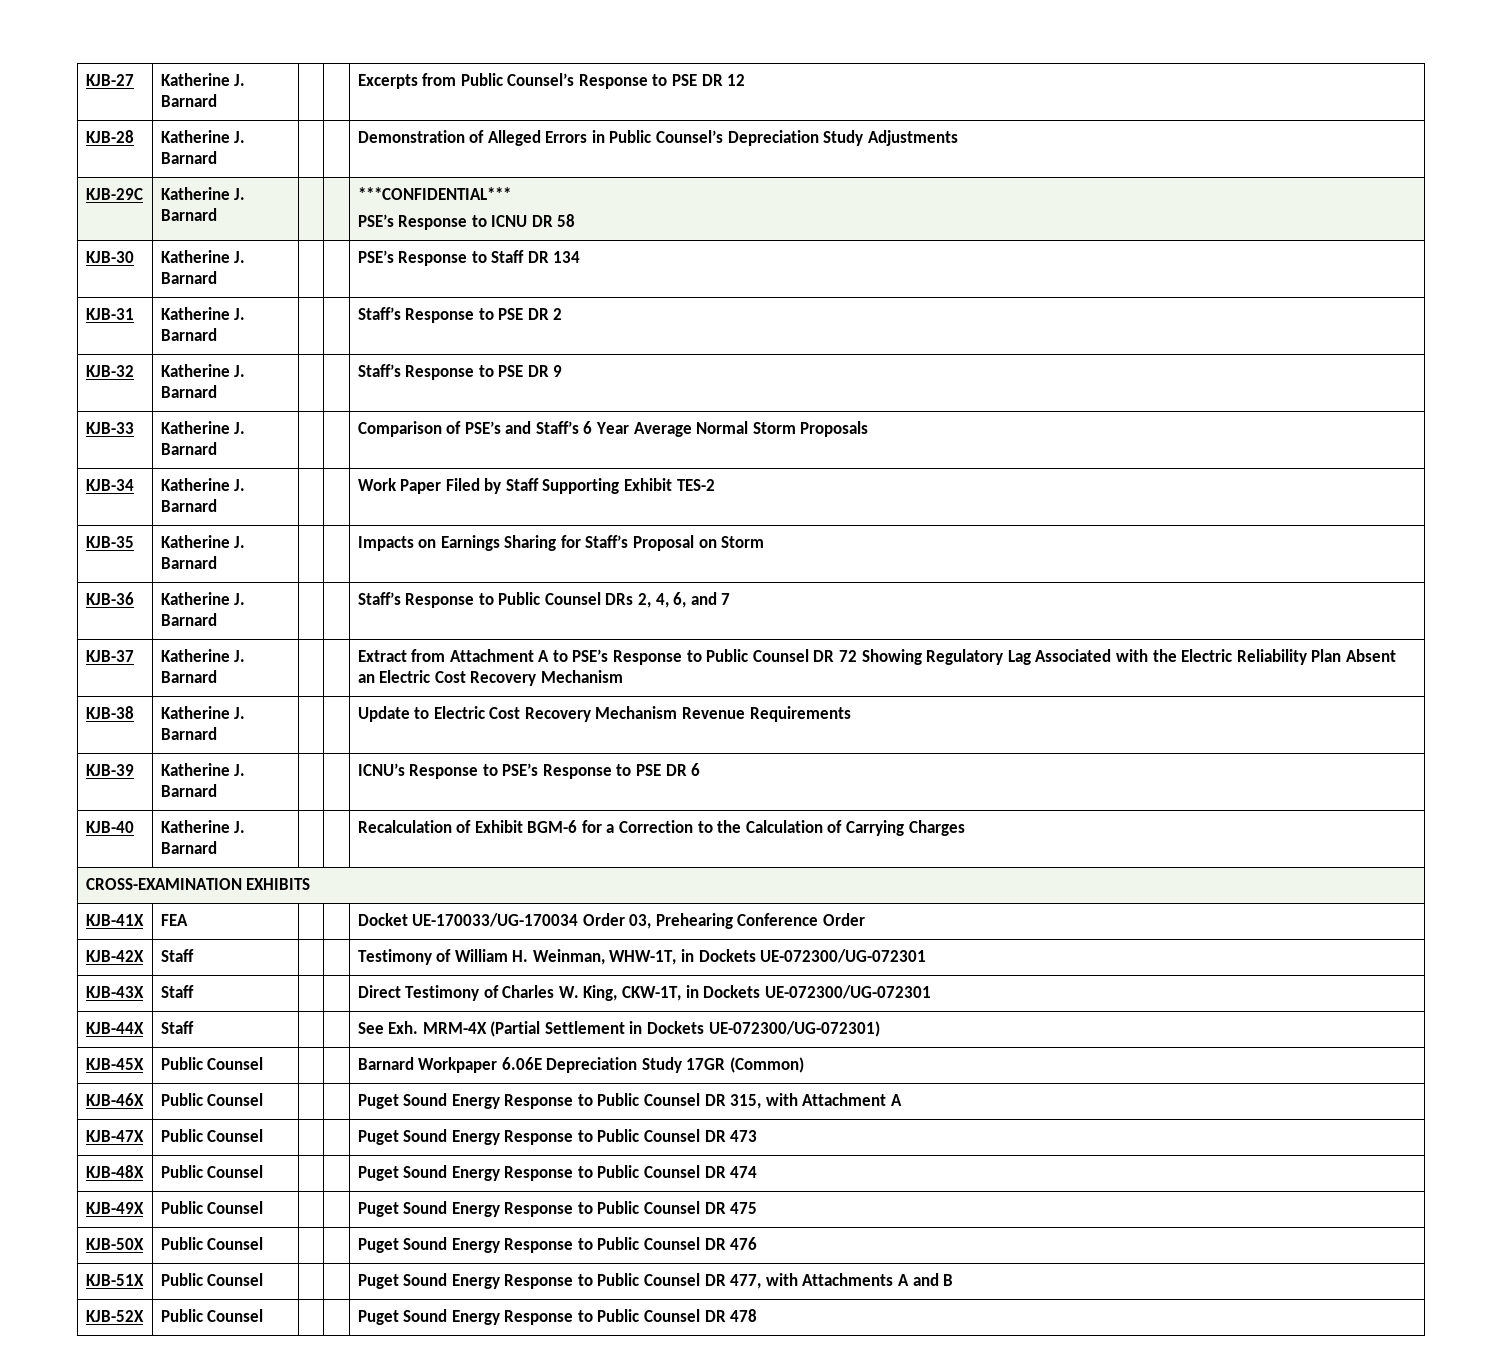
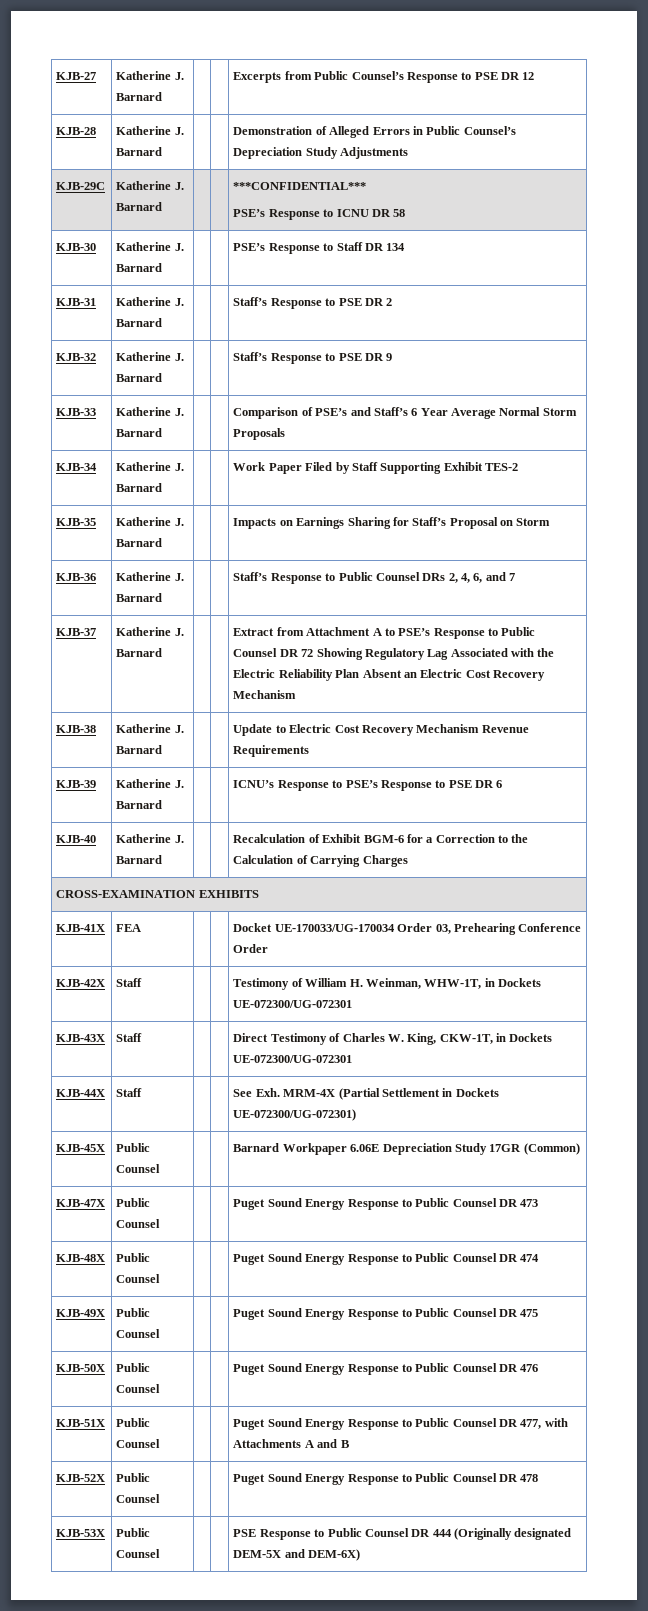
[85,1093,144,1106] [160,1093,264,1106] [357,1093,903,1109] // KJB-46X | Public Counsel | | | Puget Sound Energy Response to Public Counsel DR 315, with Attachment A -> (580, 1149) none
(758, 1315) none -> [56,1529,106,1537] [116,1528,151,1537] [116,1549,161,1558] [233,1528,572,1540] [233,1549,361,1561] // KJB-53X | Public Counsel | | | PSE Response to Public Counsel DR 444 (Originally designated DEM-5X and DEM-6X)

